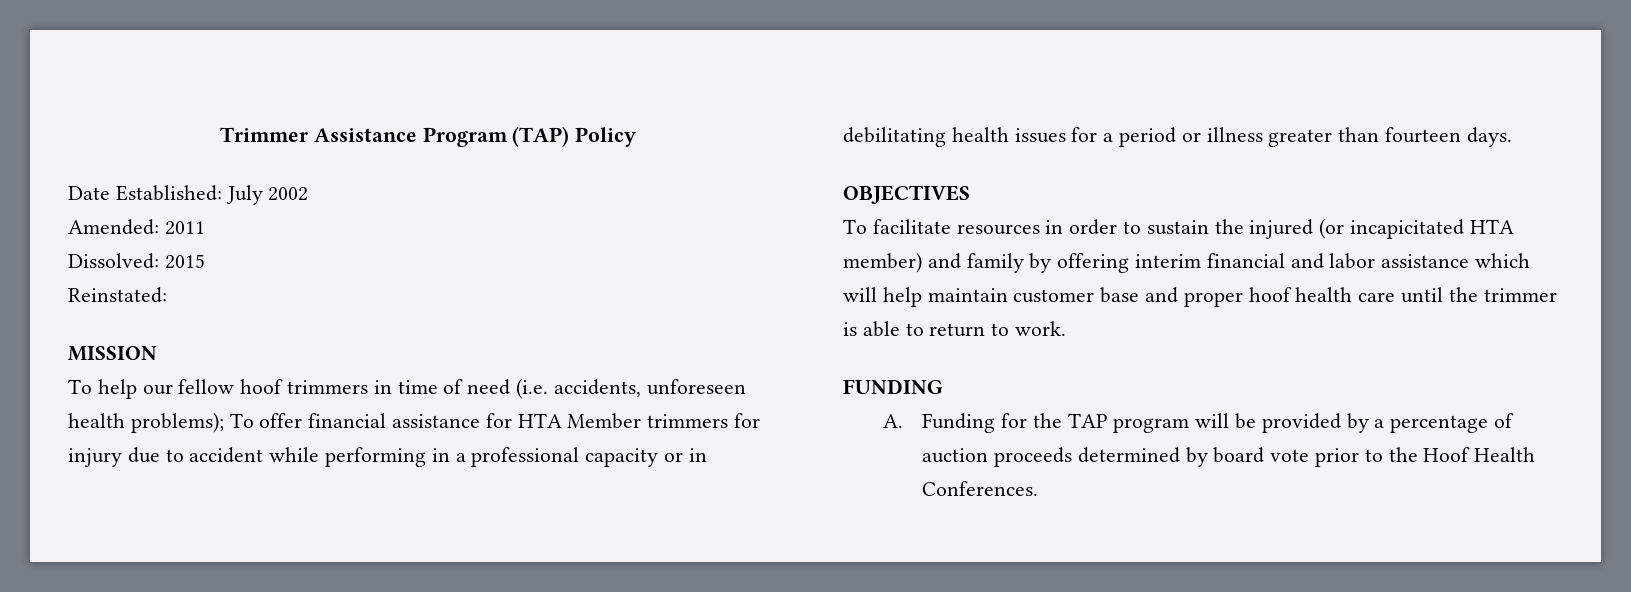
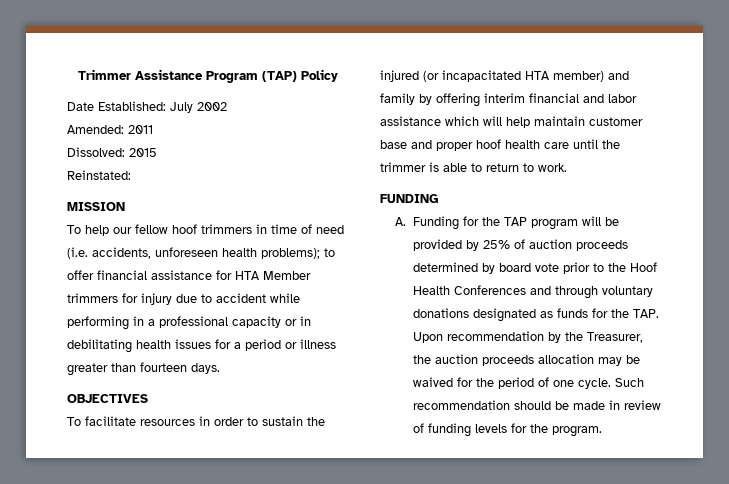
[229,413,254,428] To -> [324,248,335,257] to
[1350,219,1465,239] incapicitated -> [442,70,521,82] incapacitated
[1374,415,1489,433] a percentage -> [482,240,510,249] 25%
[922,481,1039,496] Conferences. -> [453,285,653,299] [412,308,659,322] [412,331,643,343] [412,354,640,366] [412,377,644,389] [412,400,661,410] [412,423,602,437] Conferences and through voluntary donations designated as funds for the TAP. Upon recommendation by the Treasurer, the auction proceeds allocation may be waived for the period of one cycle. Such recommendation should be made in review of funding levels for the program.

